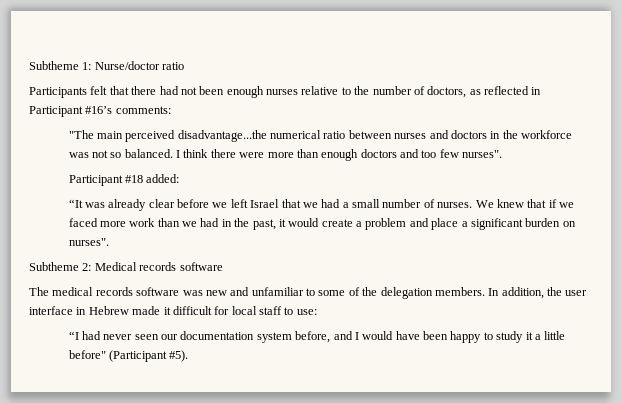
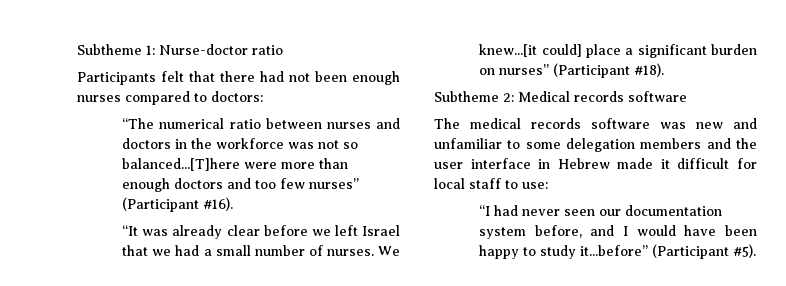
[94,61,160,70] Nurse/doctor -> [159,44,248,55] Nurse-doctor
[301,86,542,98] [29,106,171,117] [68,130,267,142] relative to the number of doctors, as reflected in Participant #16’s comments: // "The main perceived disadvantage...the -> [125,91,263,105] [122,118,155,129] compared to doctors: // “The
[124,149,236,158] balanced. I think there -> [122,158,241,171] balanced...[T]here
[462,150,503,158] [68,174,180,186] nurses". // Participant #18 added: -> [309,178,360,189] [122,197,234,212] nurses” (Participant #16).
[496,199,575,208] [68,218,429,230] knew that if we faced more work than we had in the past, it would create a problem and -> [479,44,582,57] knew...[it could]
[68,238,109,246] nurses". -> [499,63,665,78] nurses” (Participant #18).
[348,287,544,299] of the delegation members. In addition, -> [566,138,731,152] delegation members and
[525,331,566,340] [68,350,106,359] it a little before" -> [580,245,649,256] it...before”

